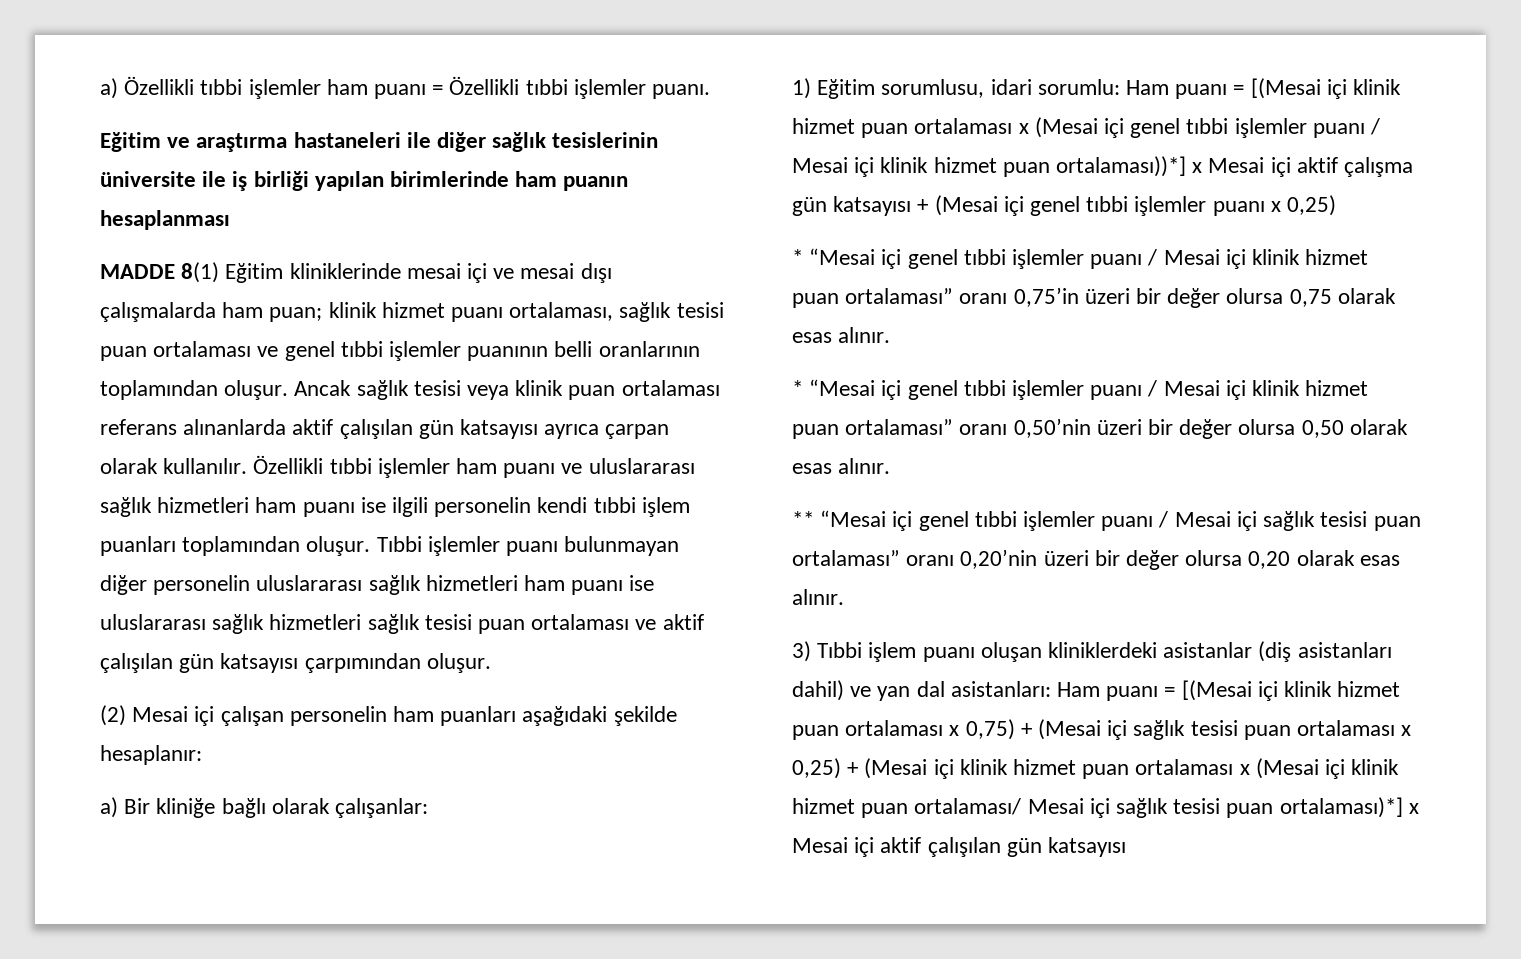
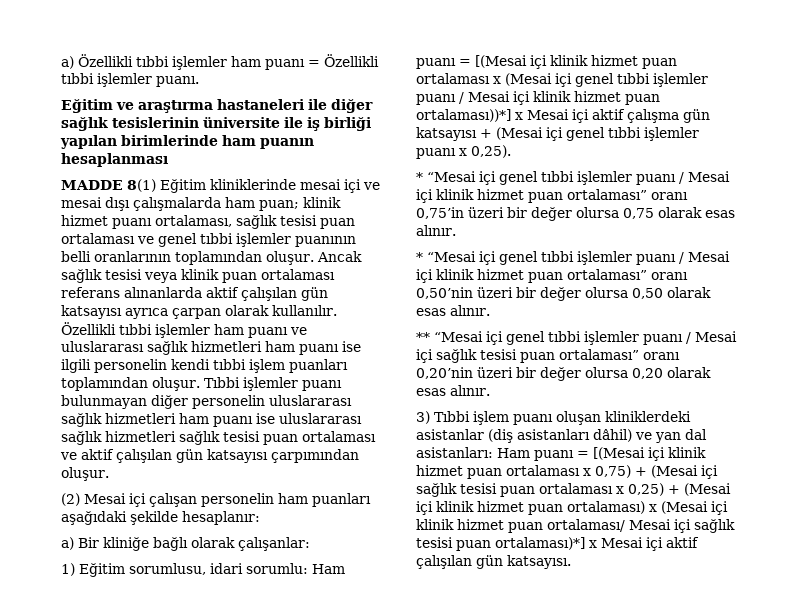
[1287,195,1337,216] 0,25) -> [471,145,511,158] 0,25).
[792,680,844,701] dahil) -> [593,429,632,442] dâhil)
[1135,759,1234,775] ortalaması -> [567,501,645,514] ortalaması)
[1048,837,1127,857] katsayısı -> [507,555,571,569] katsayısı.

